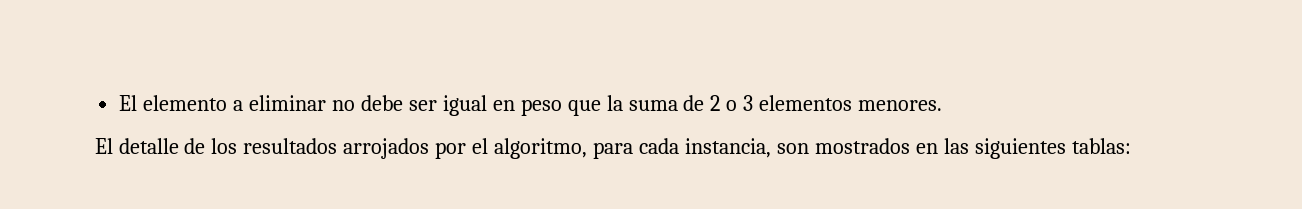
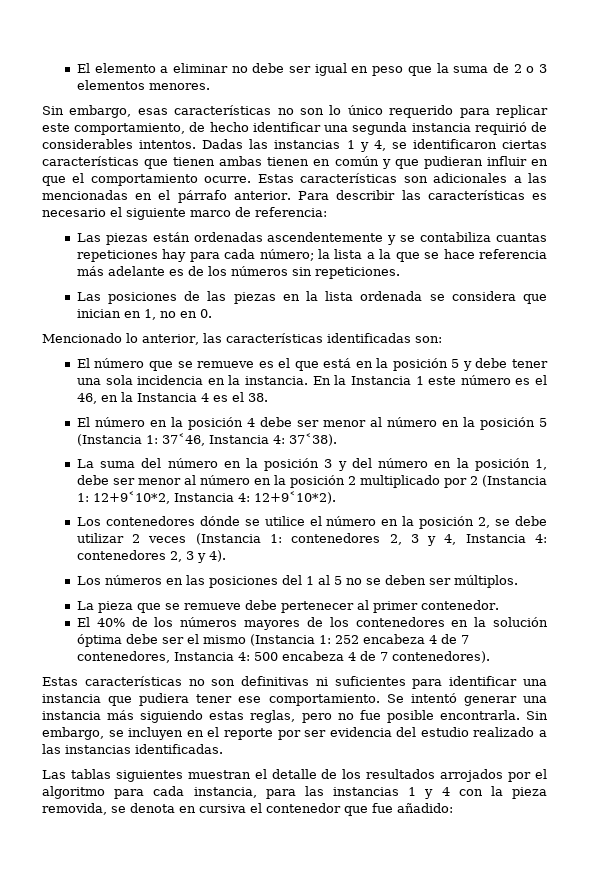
[94,138,113,154] El -> [42,105,548,118] [42,122,547,135] [42,139,548,152] [42,156,548,169] [42,173,547,186] [42,190,547,203] [42,207,327,220] [76,232,547,245] [76,249,547,262] [76,266,400,279] [76,291,547,304] [76,309,212,320] [42,333,442,345] [76,358,548,371] [76,375,547,385] [76,392,268,404] [76,417,547,430] [76,433,337,446] [76,458,547,471] [76,475,548,488] [76,491,336,504] [76,516,547,529] [76,533,548,546] [76,550,226,563] [76,575,518,588] [76,600,499,613] [76,617,548,630] [76,634,469,647] [76,651,490,663] [42,676,547,689] [42,693,547,706] [42,710,549,723] [42,727,547,740] [42,744,223,754] [42,769,267,782] Sin embargo, esas características no son lo único requerido para replicar este comportamiento, de hecho identificar una segunda instancia requirió de considerables intentos. Dadas las instancias 1 y 4, se identificaron ciertas características que tienen ambas tienen en común y que pudieran influir en que el comportamiento ocurre. Estas características son adicionales a las mencionadas en el párrafo anterior. Para describir las características es necesario el siguiente marco de referencia: // Las piezas están ordenadas ascendentemente y se contabiliza cuantas repeticiones hay para cada número; la lista a la que se hace referencia más adelante es de los números sin repeticiones. // Las posiciones de las piezas en la lista ordenada se considera que inician en 1, no en 0. // Mencionado lo anterior, las características identificadas son: // El número que se remueve es el que está en la posición 5 y debe tener una sola incidencia en la instancia. En la Instancia 1 este número es el 46, en la Instancia 4 es el 38. // El número en la posición 4 debe ser menor al número en la posición 5 (Instancia 1: 37˂46, Instancia 4: 37˂38). // La suma del número en la posición 3 y del número en la posición 1, debe ser menor al número en la posición 2 multiplicado por 2 (Instancia 1: 12+9˂10*2, Instancia 4: 12+9˂10*2). // Los contenedores dónde se utilice el número en la posición 2, se debe utilizar 2 veces (Instancia 1: contenedores 2, 3 y 4, Instancia 4: contenedores 2, 3 y 4). // Los números en las posiciones del 1 al 5 no se deben ser múltiplos. // La pieza que se remueve debe pertenecer al primer contenedor. // El 40% de los números mayores de los contenedores en la solución óptima debe ser el mismo (Instancia 1: 252 encabeza 4 de 7 contenedores, Instancia 4: 500 encabeza 4 de 7 contenedores). // Estas características no son definitivas ni suficientes para identificar una instancia que pudiera tener ese comportamiento. Se intentó generar una instancia más siguiendo estas reglas, pero no fue posible encontrarla. Sin embargo, se incluyen en el reporte por ser evidencia del estudio realizado a las instancias identificadas. // Las tablas siguientes muestran el
[494,138,588,159] algoritmo, -> [42,786,105,799] algoritmo
[776,138,1131,159] son mostrados en las siguientes tablas: -> [265,786,548,799] [42,803,453,816] para las instancias 1 y 4 con la pieza removida, se denota en cursiva el contenedor que fue añadido:

